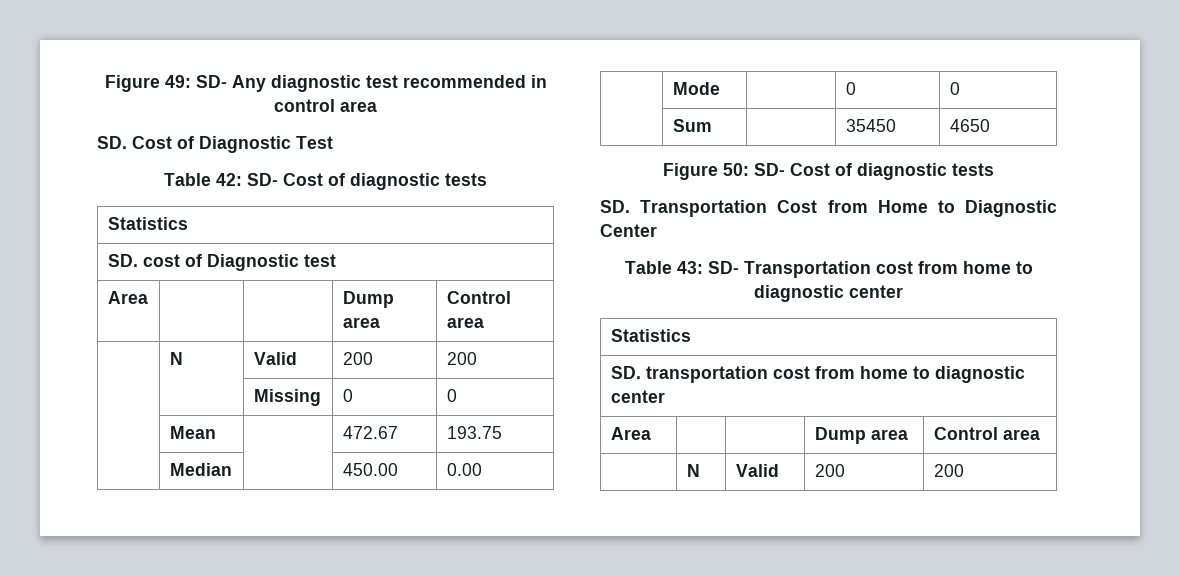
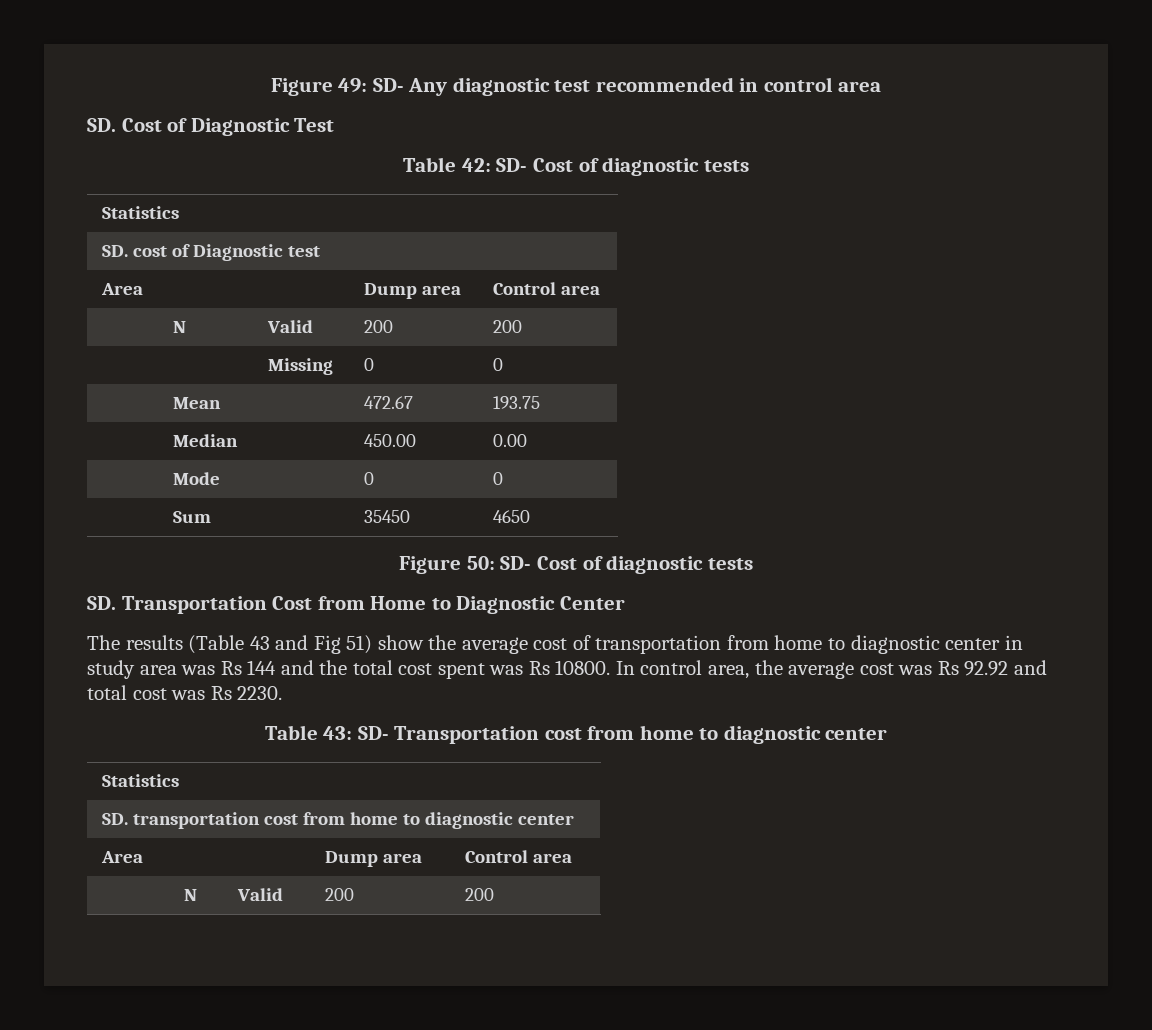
(657, 230) none -> [87,635,1023,654] [87,660,1047,679] [87,685,283,700] // The results (Table 43 and Fig 51) show the average cost of transportation from home to diagnostic center in study area was Rs 144 and the total cost spent was Rs 10800. In control area, the average cost was Rs 92.92 and total cost was Rs 2230.

